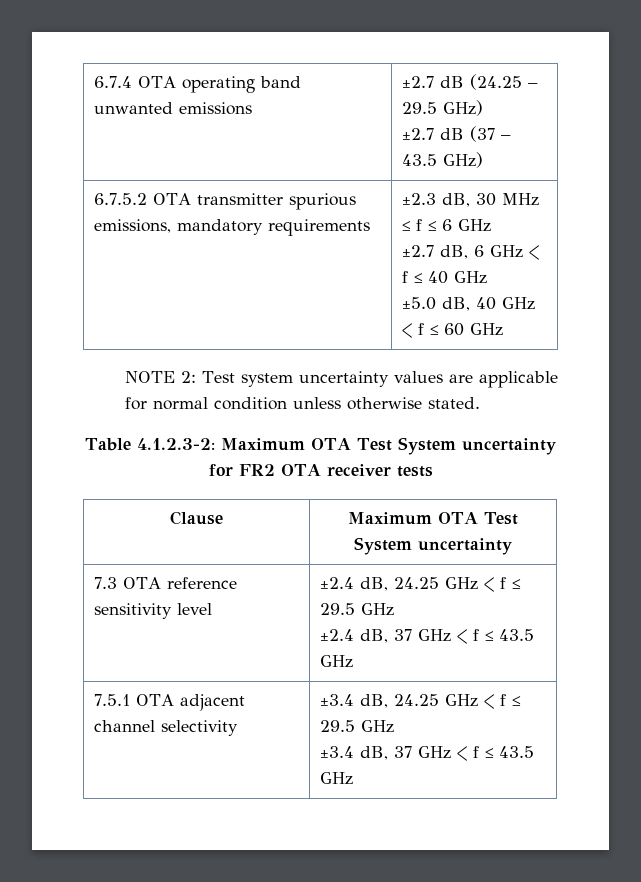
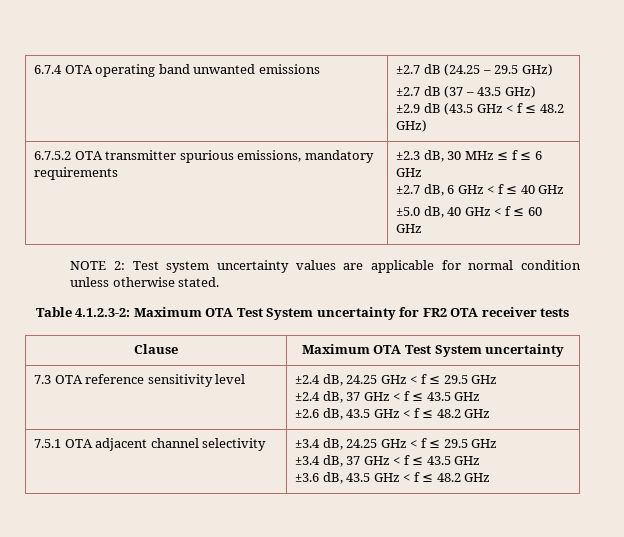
(483, 160) none -> [396,103,564,115] [396,120,428,132] // ±2.9 dB (43.5 GHz < f ≤ 48.2 GHz)
(353, 661) none -> [295,408,491,420] // ±2.6 dB, 43.5 GHz < f ≤ 48.2 GHz
(353, 778) none -> [295,472,491,484] // ±3.6 dB, 43.5 GHz < f ≤ 48.2 GHz

